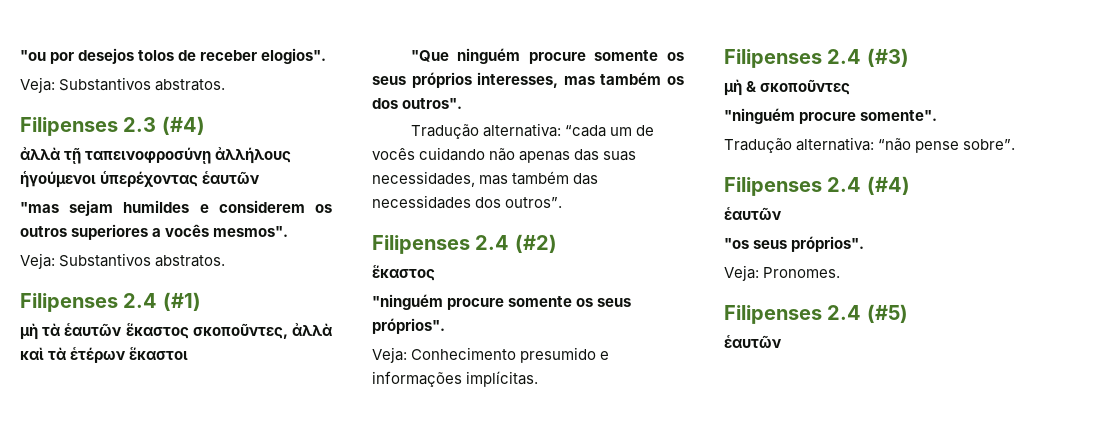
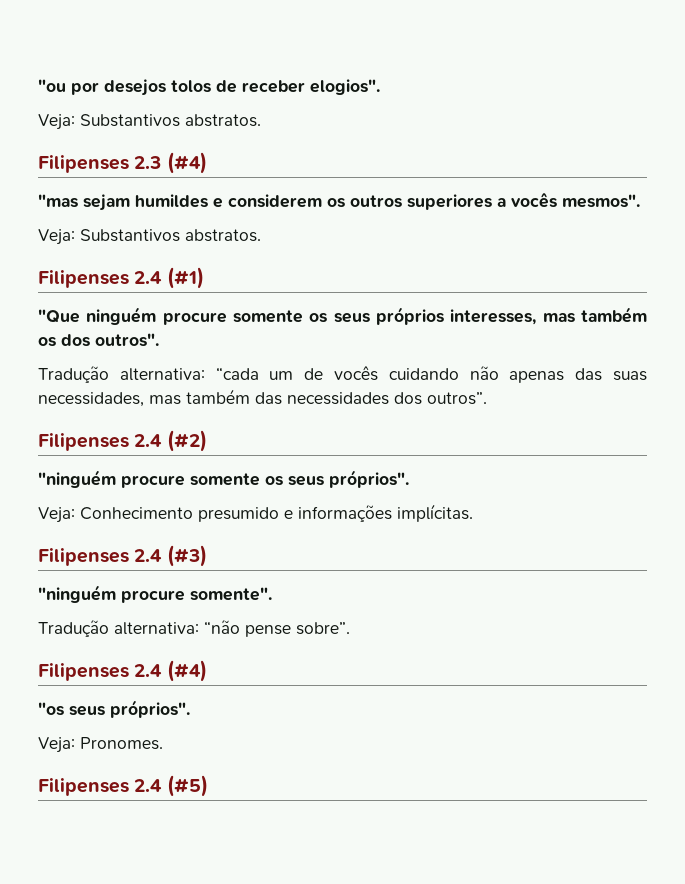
[20,147,292,164] [20,171,260,188] // ἀλλὰ τῇ ταπεινοφροσύνῃ ἀλλήλους ἡγούμενοι ὑπερέχοντας ἑαυτῶν -> (207, 163) none
[20,323,332,340] [20,347,189,363] // μὴ τὰ ἑαυτῶν ἕκαστος σκοποῦντες, ἀλλὰ καὶ τὰ ἑτέρων ἕκαστοι -> (204, 278) none
[372,265,435,281] // ἕκαστος -> (207, 441) none
[724,79,851,96] // μὴ & σκοποῦντες -> (207, 556) none
[724,207,781,220] // ἑαυτῶν -> (207, 671) none
[724,335,781,348] // ἑαυτῶν -> (208, 786) none

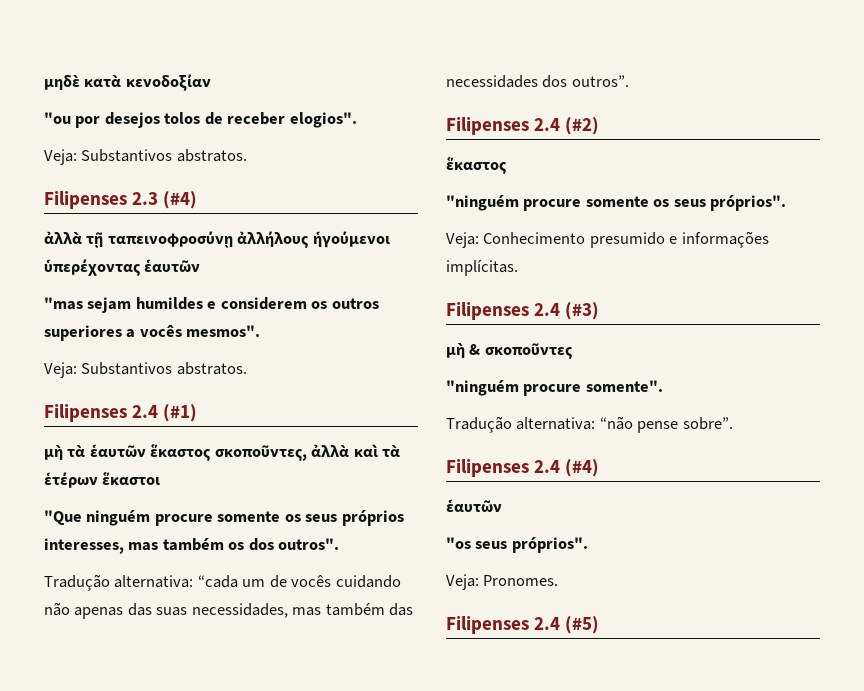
(38, 85) none -> [44,74,211,91] μηδὲ κατὰ κενοδοξίαν //
(207, 163) none -> [44,231,390,248] [44,259,201,276] // ἀλλὰ τῇ ταπεινοφροσύνῃ ἀλλήλους ἡγούμενοι ὑπερέχοντας ἑαυτῶν
(204, 278) none -> [44,444,401,461] [44,472,161,488] // μὴ τὰ ἑαυτῶν ἕκαστος σκοποῦντες, ἀλλὰ καὶ τὰ ἑτέρων ἕκαστοι
(207, 441) none -> [446,157,507,174] // ἕκαστος
(207, 556) none -> [446,343,573,359] // μὴ & σκοποῦντες
(207, 671) none -> [446,499,502,512] // ἑαυτῶν

